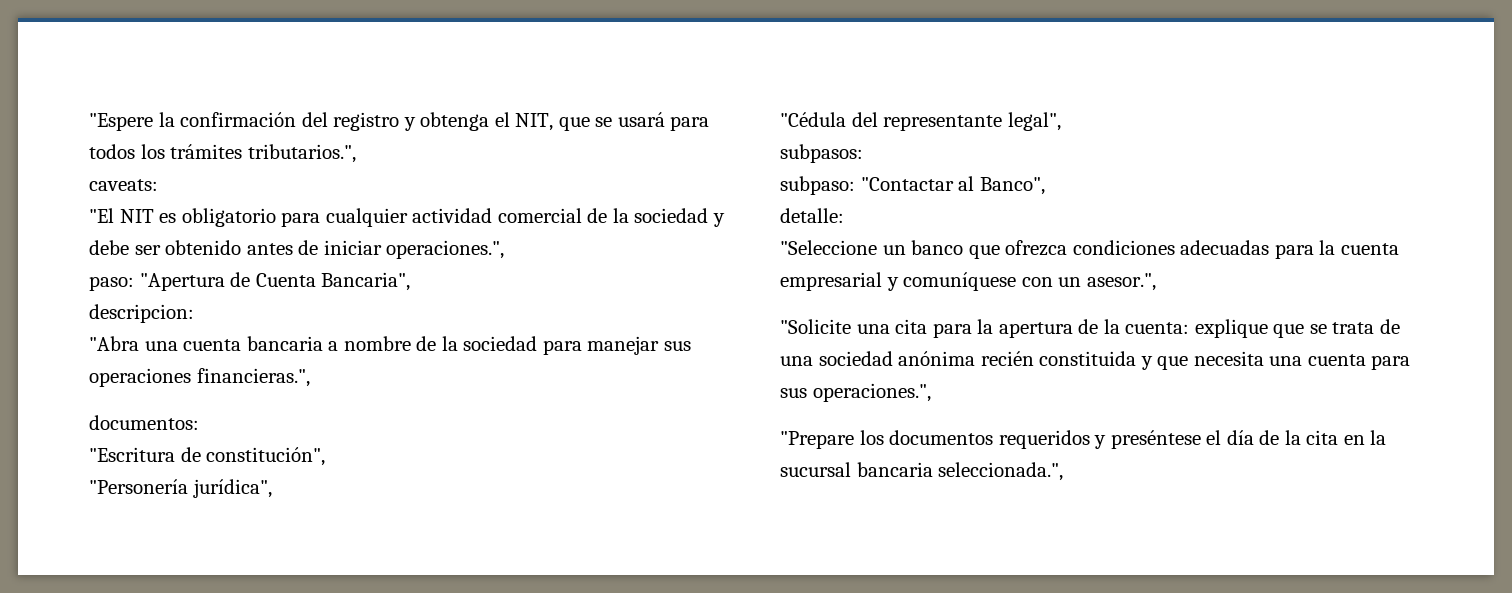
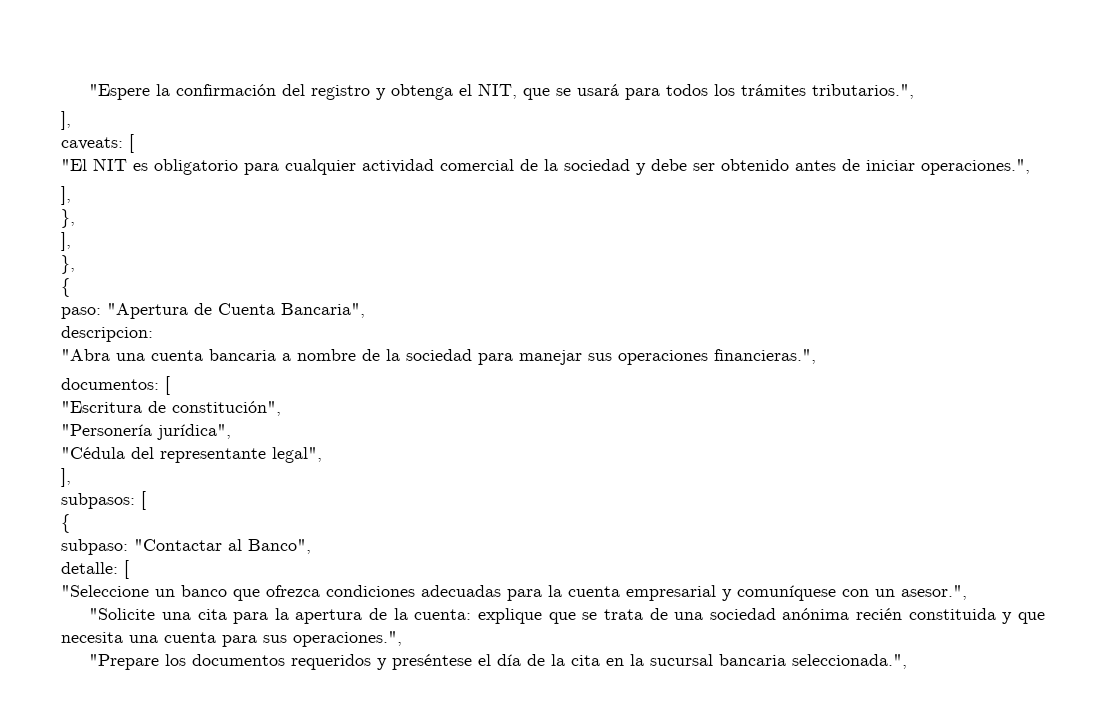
(356, 153) none -> [61,111,71,130] // ],
(158, 185) none -> [129,134,134,153] [
(505, 249) none -> [61,186,71,205] [61,209,75,228] [61,232,71,251] [61,255,75,274] [61,278,70,297] // ], // }, // ], // }, // {
(199, 422) none -> [165,376,170,395] [
(1061, 121) none -> [61,468,71,487] // ],
(863, 153) none -> [141,491,146,510] [61,514,70,533] [ // {
(844, 215) none -> [124,560,129,579] [

